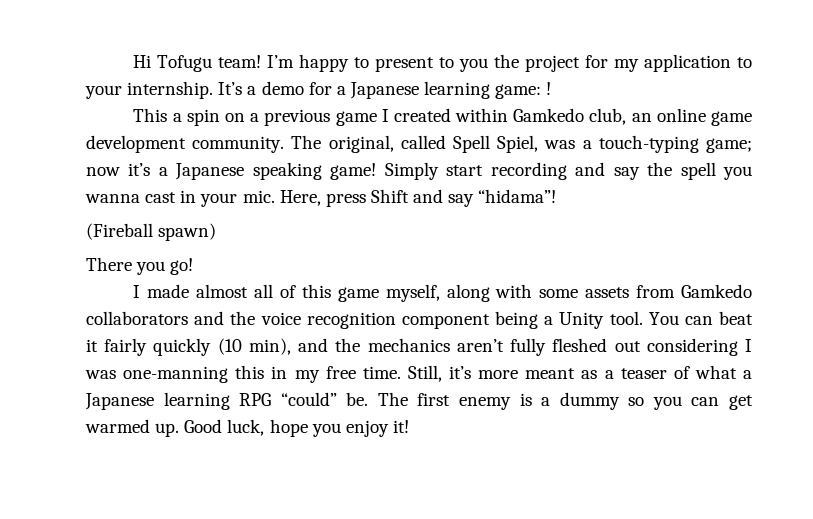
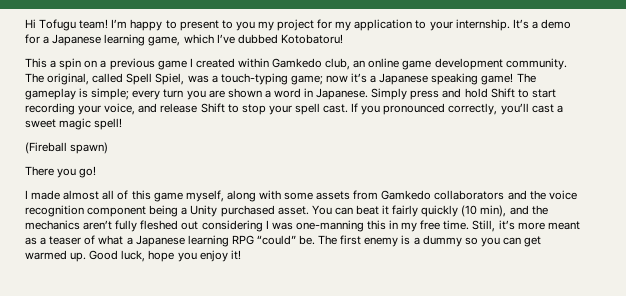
[494,54,520,68] the -> [257,21,274,31] my
[495,82,552,99] game: ! -> [148,34,343,46] game, which I’ve dubbed Kotobatoru!
[384,162,752,180] [85,189,557,207] Simply start recording and say the spell you wanna cast in your mic. Here, press Shift and say “hidama”! -> [516,73,536,83] [25,88,556,100] [25,103,563,115] [25,118,123,130] The gameplay is simple; every turn you are shown a word in Japanese. Simply press and hold Shift to start recording your voice, and release Shift to stop your spell cast. If you pronounced correctly, you’ll cast a sweet magic spell!
[609,311,643,325] tool. -> [220,205,309,217] purchased asset.

